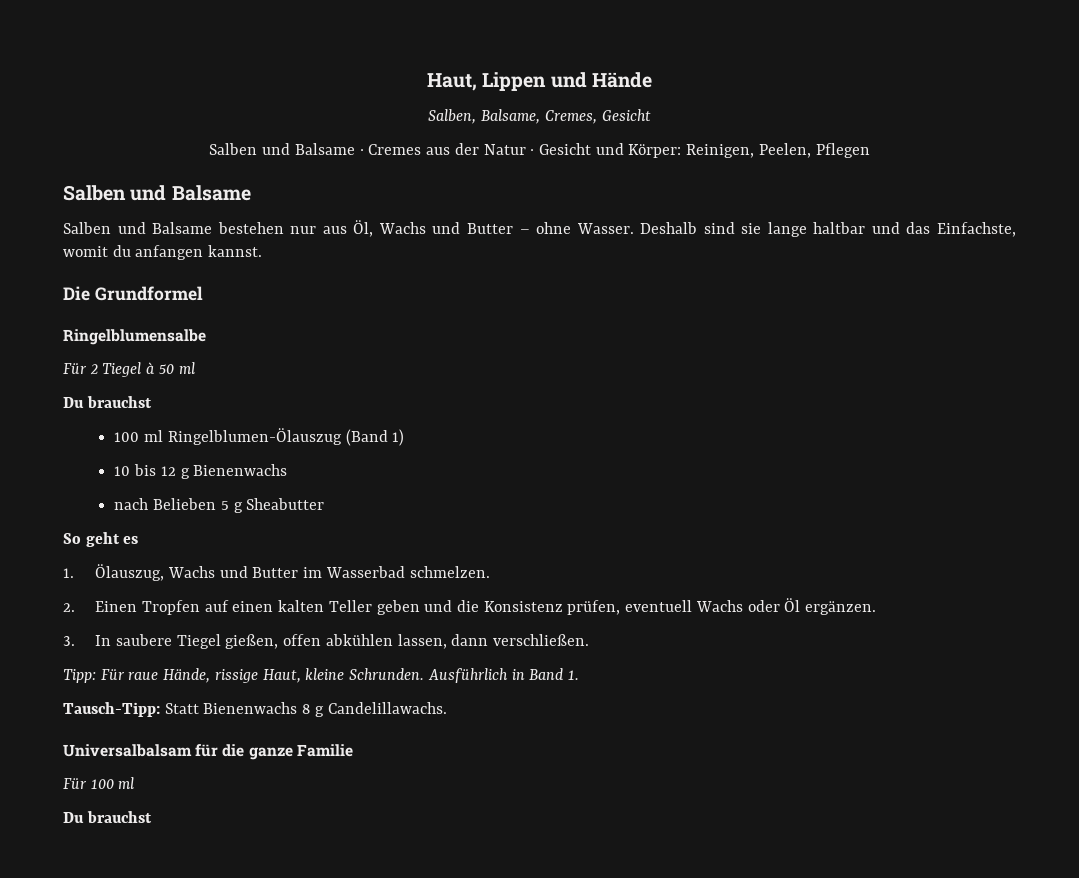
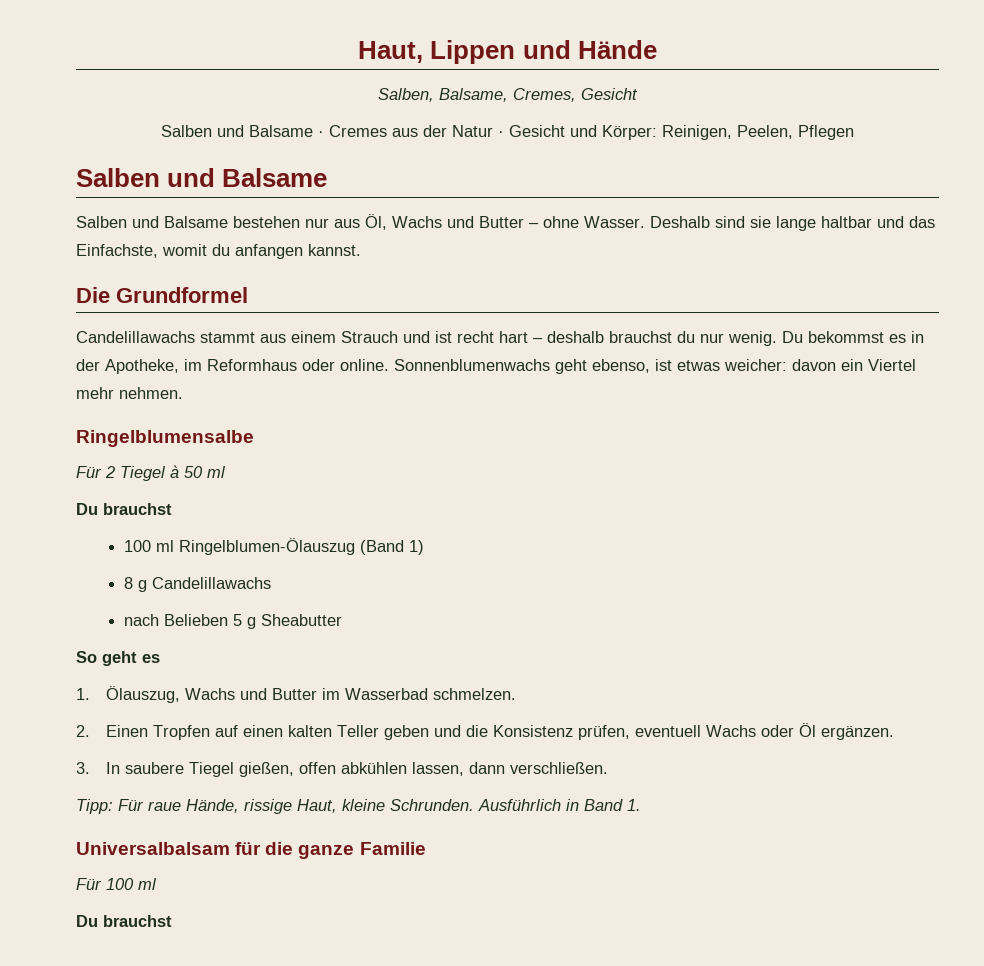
(203, 293) none -> [76,331,924,346] [76,359,916,374] [76,387,183,399] // Candelillawachs stammt aus einem Strauch und ist recht hart – deshalb brauchst du nur wenig. Du bekommst es in der Apotheke, im Reformhaus oder online. Sonnenblumenwachs geht ebenso, ist etwas weicher: davon ein Viertel mehr nehmen.
[114,464,288,479] 10 bis 12 g Bienenwachs -> [124,577,272,592] 8 g Candelillawachs
[63,702,447,717] // Tausch-Tipp: Statt Bienenwachs 8 g Candelillawachs. -> (641, 805) none

